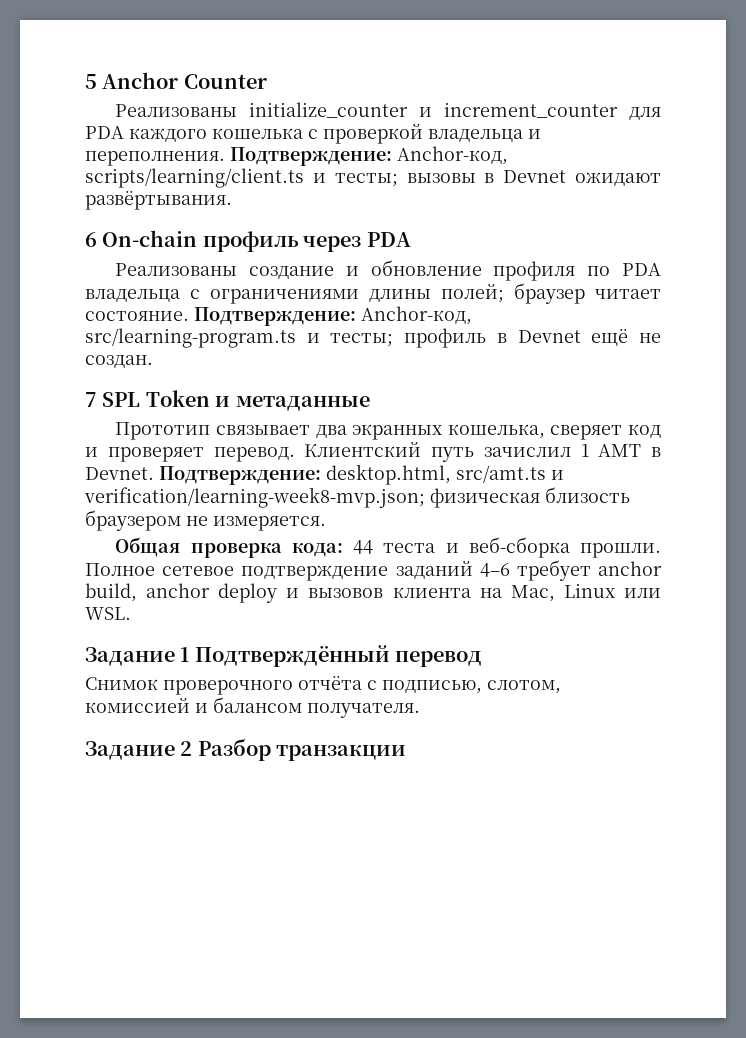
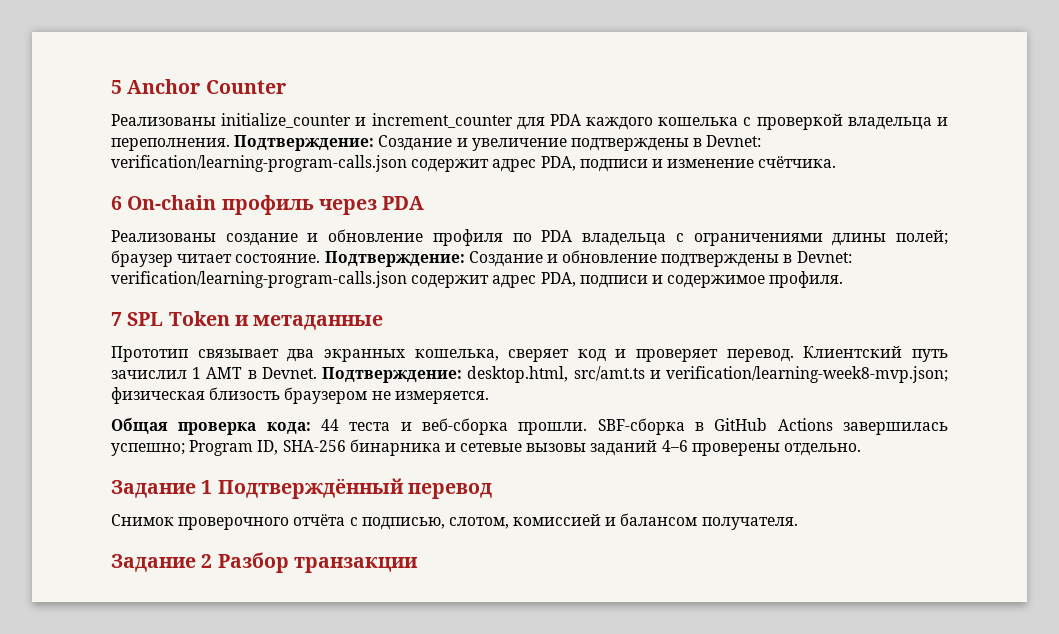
[397,146,508,165] [85,168,661,188] [85,191,232,210] Anchor-код, scripts/learning/client.ts и тесты; вызовы в Devnet ожидают развёртывания. -> [378,135,762,151] [111,155,837,172] Создание и увеличение подтверждены в Devnet: verification/learning-program-calls.json содержит адрес PDA, подписи и изменение счётчика.
[361,306,472,325] [85,328,661,348] [85,355,153,368] Anchor-код, src/learning-program.ts и тесты; профиль в Devnet ещё не создан. -> [468,250,852,267] [111,271,844,288] Создание и обновление подтверждены в Devnet: verification/learning-program-calls.json содержит адрес PDA, подписи и содержимое профиля.
[85,560,663,581] [85,583,661,603] [85,607,131,620] Полное сетевое подтверждение заданий 4–6 требует anchor build, anchor deploy и вызовов клиента на Mac, Linux или WSL. -> [597,418,949,435] [111,439,862,456] SBF-сборка в GitHub Actions завершилась успешно; Program ID, SHA-256 бинарника и сетевые вызовы заданий 4–6 проверены отдельно.

